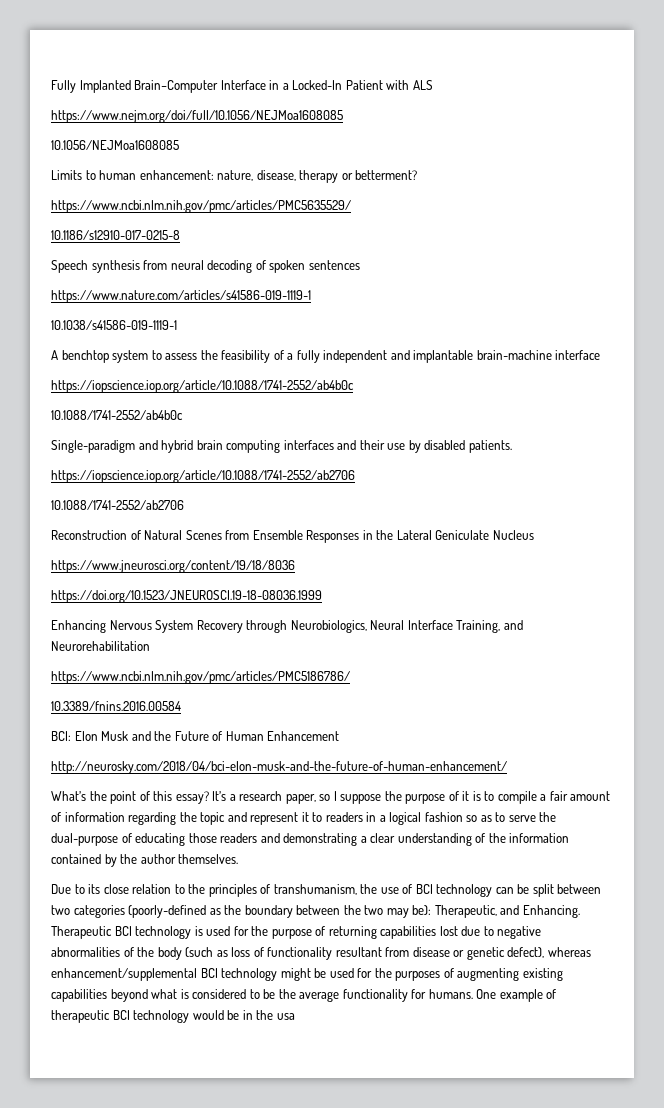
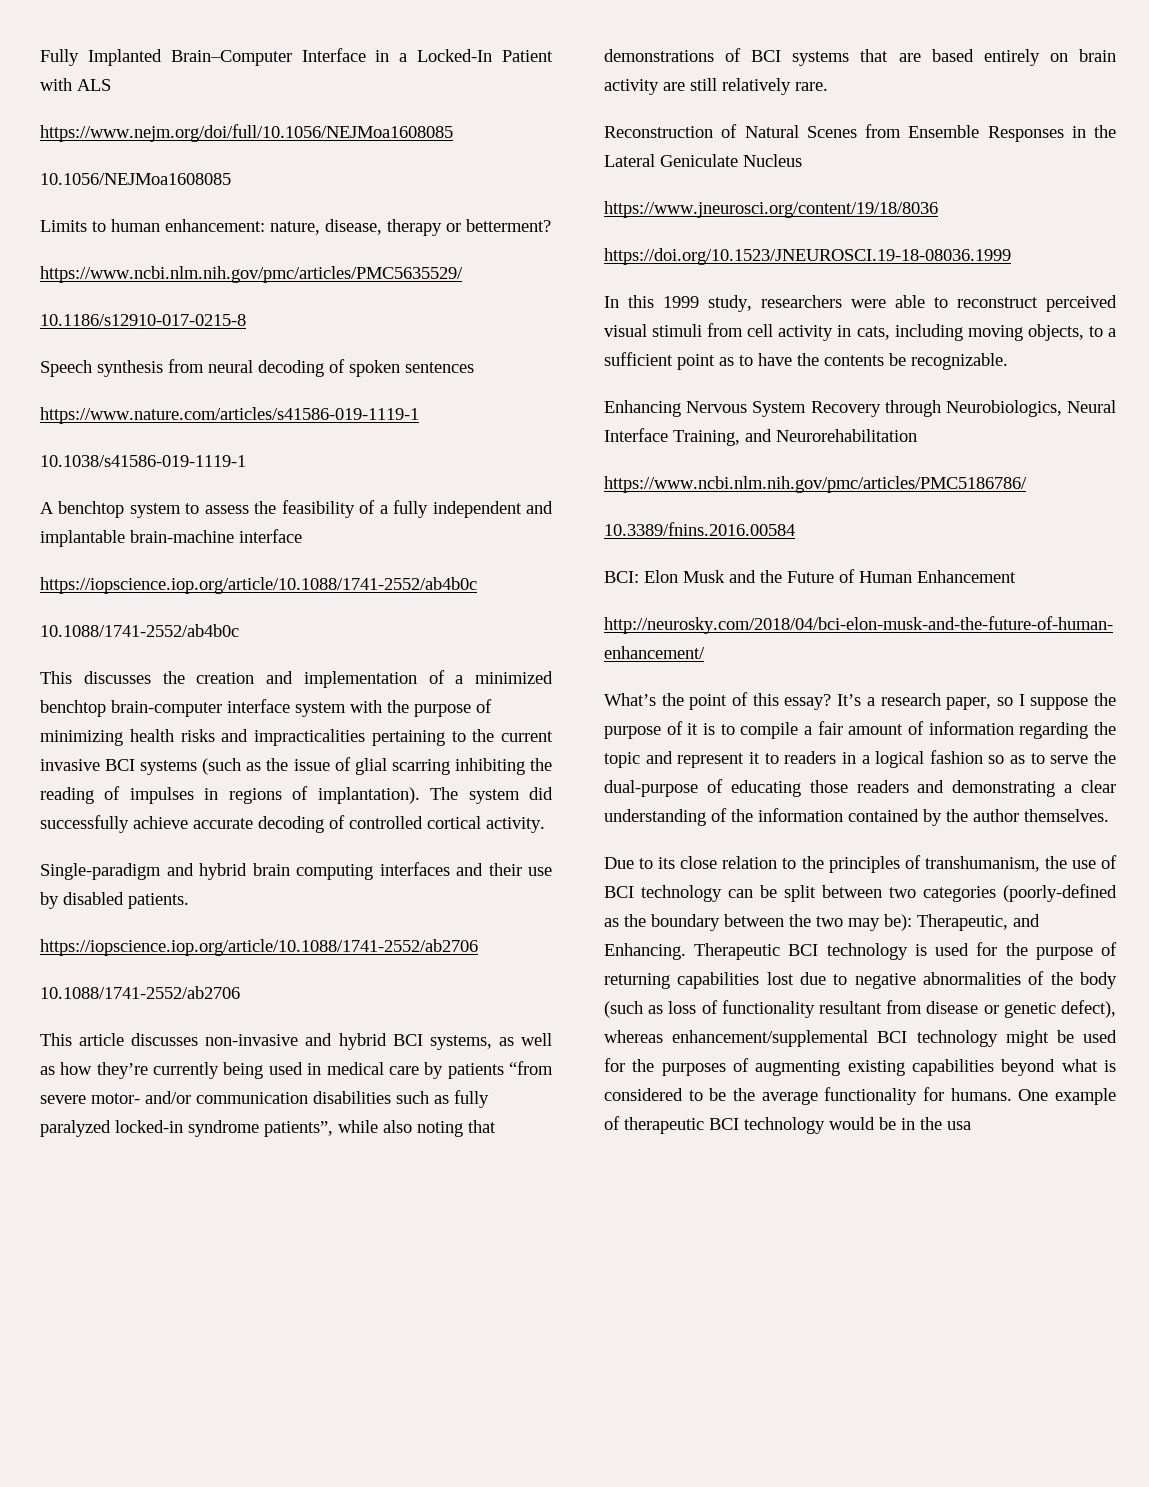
(183, 415) none -> [40,670,553,688] [40,699,492,717] [40,729,553,746] [40,757,552,775] [40,786,554,804] [40,815,545,833] // This discusses the creation and implementation of a minimized benchtop brain-computer interface system with the purpose of minimizing health risks and impracticalities pertaining to the current invasive BCI systems (such as the issue of glial scarring inhibiting the reading of impulses in regions of implantation). The system did successfully achieve accurate decoding of controlled cortical activity.
(184, 505) none -> [40,1033,552,1050] [40,1061,553,1079] [40,1090,489,1108] [40,1120,496,1137] [604,48,1116,66] [604,78,828,95] // This article discusses non-invasive and hybrid BCI systems, as well as how they’re currently being used in medical care by patients “from severe motor- and/or communication disabilities such as fully paralyzed locked-in syndrome patients”, while also noting that demonstrations of BCI systems that are based entirely on brain activity are still relatively rare.
(322, 596) none -> [604,295,1117,312] [604,323,1116,341] [604,352,1008,370] // In this 1999 study, researchers were able to reconstruct perceived visual stimuli from cell activity in cats, including moving objects, to a sufficient point as to have the contents be recognizable.

